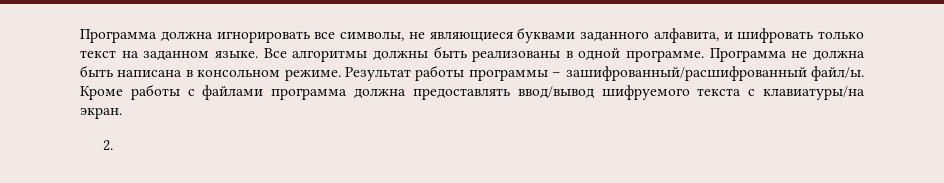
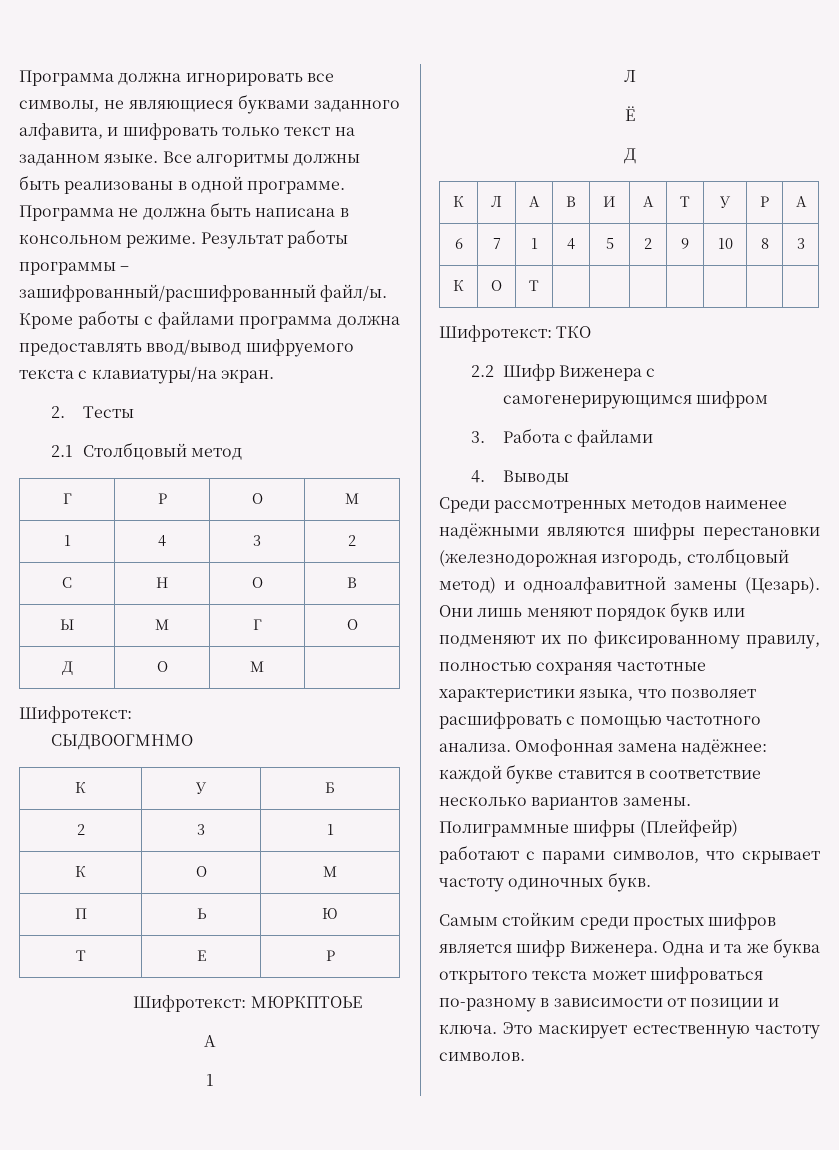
(114, 145) none -> [82,406,134,418] [50,442,242,460] [62,493,72,504] [157,493,167,504] [251,493,263,504] [345,493,360,504] [63,535,71,546] [158,535,166,547] [253,535,261,546] [348,535,357,546] [62,577,72,588] [156,577,168,588] [251,577,263,588] [347,577,358,588] [60,619,74,630] [155,619,169,630] [252,619,262,630] [346,619,358,630] [61,661,73,675] [156,661,168,672] [250,661,264,672] [19,706,132,723] [50,734,193,750] [75,782,86,793] [195,782,207,794] [325,782,336,793] [76,824,85,835] [197,824,205,835] [326,824,334,835] [75,866,86,877] [195,866,207,877] [323,866,338,877] [74,908,87,919] [196,908,207,919] [322,908,339,919] [75,950,86,961] [196,950,206,961] [325,950,335,961] [133,995,362,1012] [204,1035,216,1047] [205,1074,214,1086] [623,70,636,82] [624,106,635,121] [623,148,636,164] [453,196,464,207] [491,196,502,207] [529,196,540,207] [566,196,576,207] [603,196,616,207] [643,196,654,207] [680,196,690,207] [719,196,731,208] [760,196,769,207] [795,196,807,207] [454,238,463,249] [492,238,501,249] [530,238,538,249] [567,238,575,250] [605,238,614,249] [644,238,652,249] [681,238,689,249] [717,238,733,249] [760,238,769,249] [796,238,805,249] [453,280,464,291] [491,280,502,291] [529,280,539,291] [439,325,592,342] [470,364,656,381] [502,391,768,409] [470,428,654,447] [470,470,569,485] [439,497,787,513] [439,523,820,540] [439,548,789,567] [439,576,820,594] [439,602,745,622] [439,631,820,649] [439,662,706,675] [439,688,756,702] [439,712,761,729] [439,739,767,756] [439,764,762,784] [439,796,691,810] [439,819,738,837] [439,845,820,864] [439,872,651,892] [439,912,777,930] [439,938,820,958] [439,967,763,984] [439,998,779,1012] [439,1022,820,1039] [439,1052,525,1061] Тесты // 2.1 Столбцовый метод // Г | Р | О | М // 1 | 4 | 3 | 2 // С | Н | О | В // Ы | М | Г | О // Д | О | М | // Шифротекст: // СЫДВООГМНМО // К | У | Б // 2 | 3 | 1 // К | О | М // П | Ь | Ю // Т | Е | Р // Шифротекст: МЮРКПТОЬЕ // А // 1 // Л // Ё // Д // К | Л | А | В | И | А | Т | У | Р | А // 6 | 7 | 1 | 4 | 5 | 2 | 9 | 10 | 8 | 3 // К | О | Т | | | | | | | // Шифротекст: ТКО // 2.2 Шифр Виженера с самогенерирующимся шифром // 3. Работа с файлами // 4. Выводы // Среди рассмотренных методов наименее надёжными являются шифры перестановки (железнодорожная изгородь, столбцовый метод) и одноалфавитной замены (Цезарь). Они лишь меняют порядок букв или подменяют их по фиксированному правилу, полностью сохраняя частотные характеристики языка, что позволяет расшифровать с помощью частотного анализа. Омофонная замена надёжнее: каждой букве ставится в соответствие несколько вариантов замены. Полиграммные шифры (Плейфейр) работают с парами символов, что скрывает частоту одиночных букв. // Самым стойким среди простых шифров является шифр Виженера. Одна и та же буква открытого текста может шифроваться по-разному в зависимости от позиции и ключа. Это маскирует естественную частоту символов.

